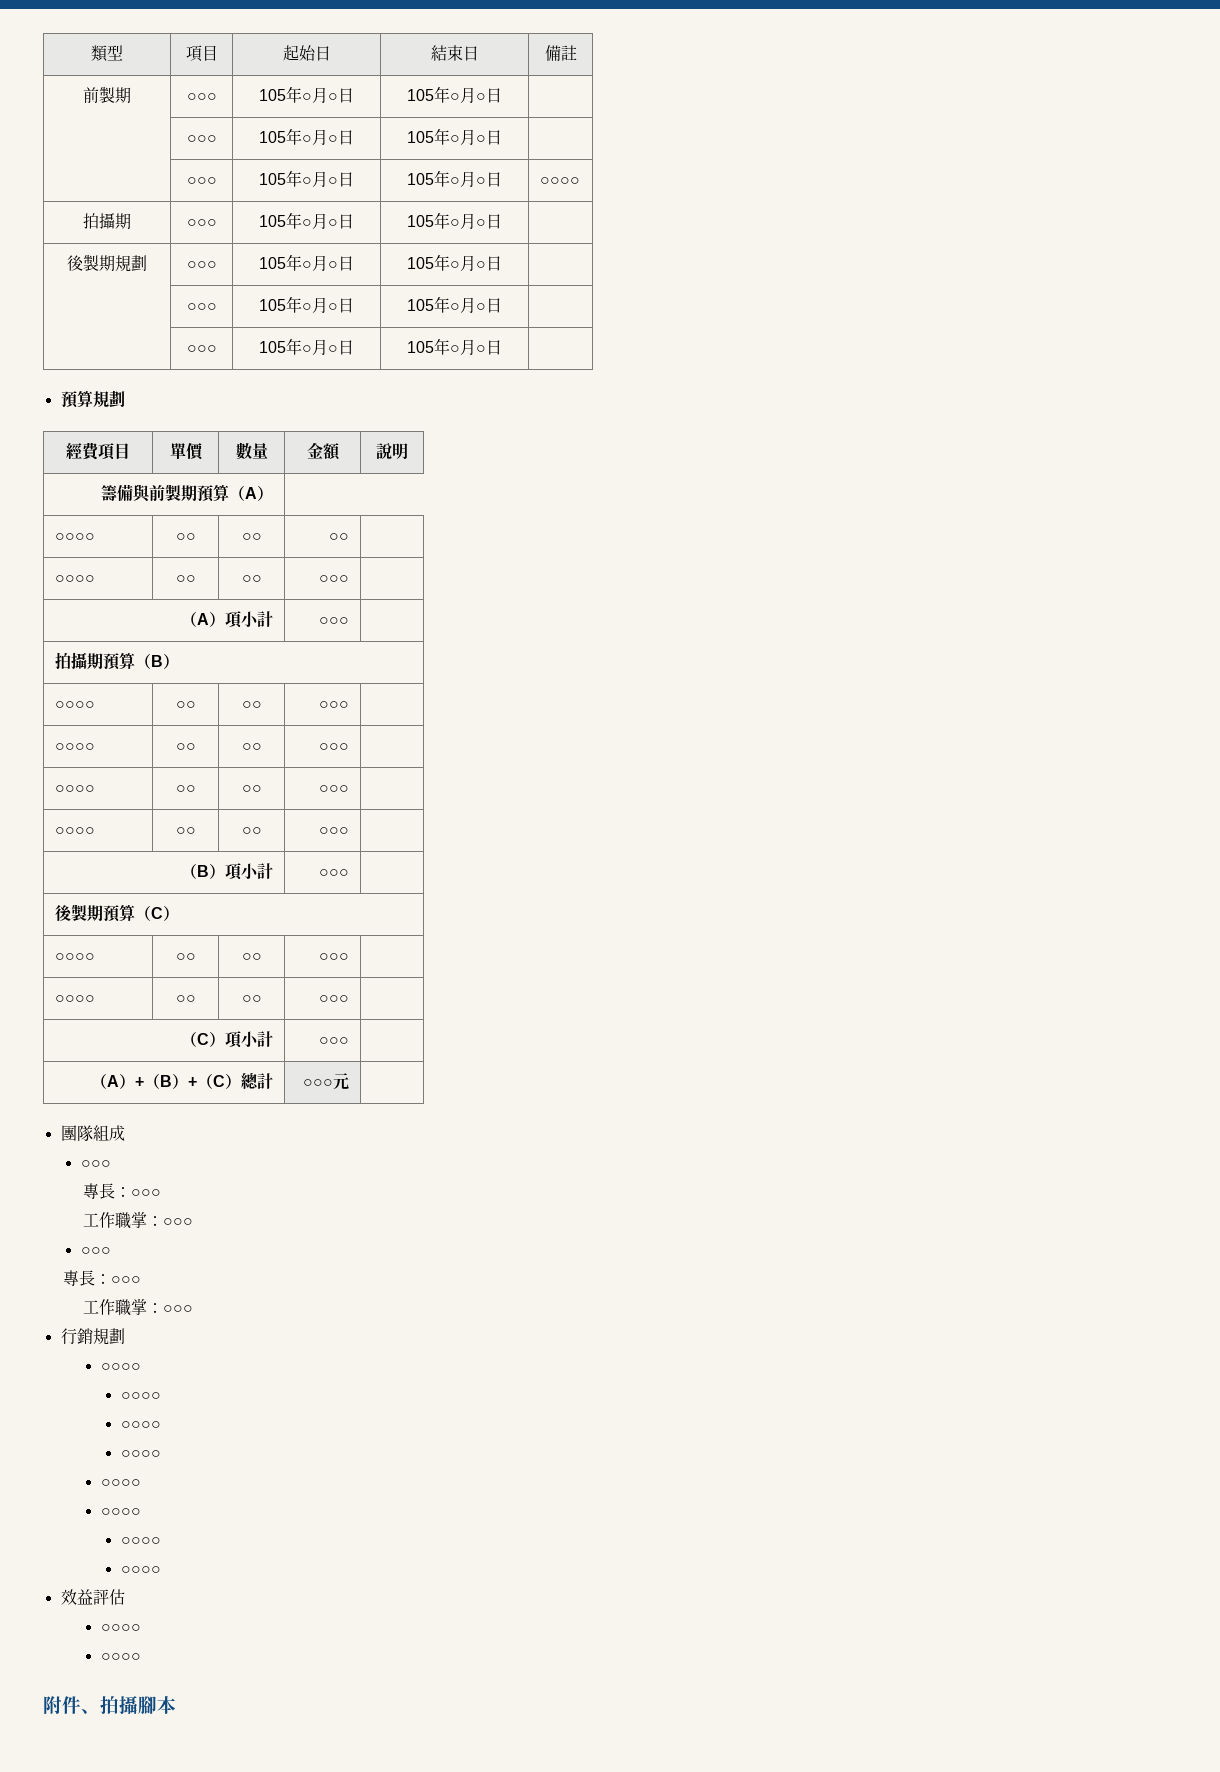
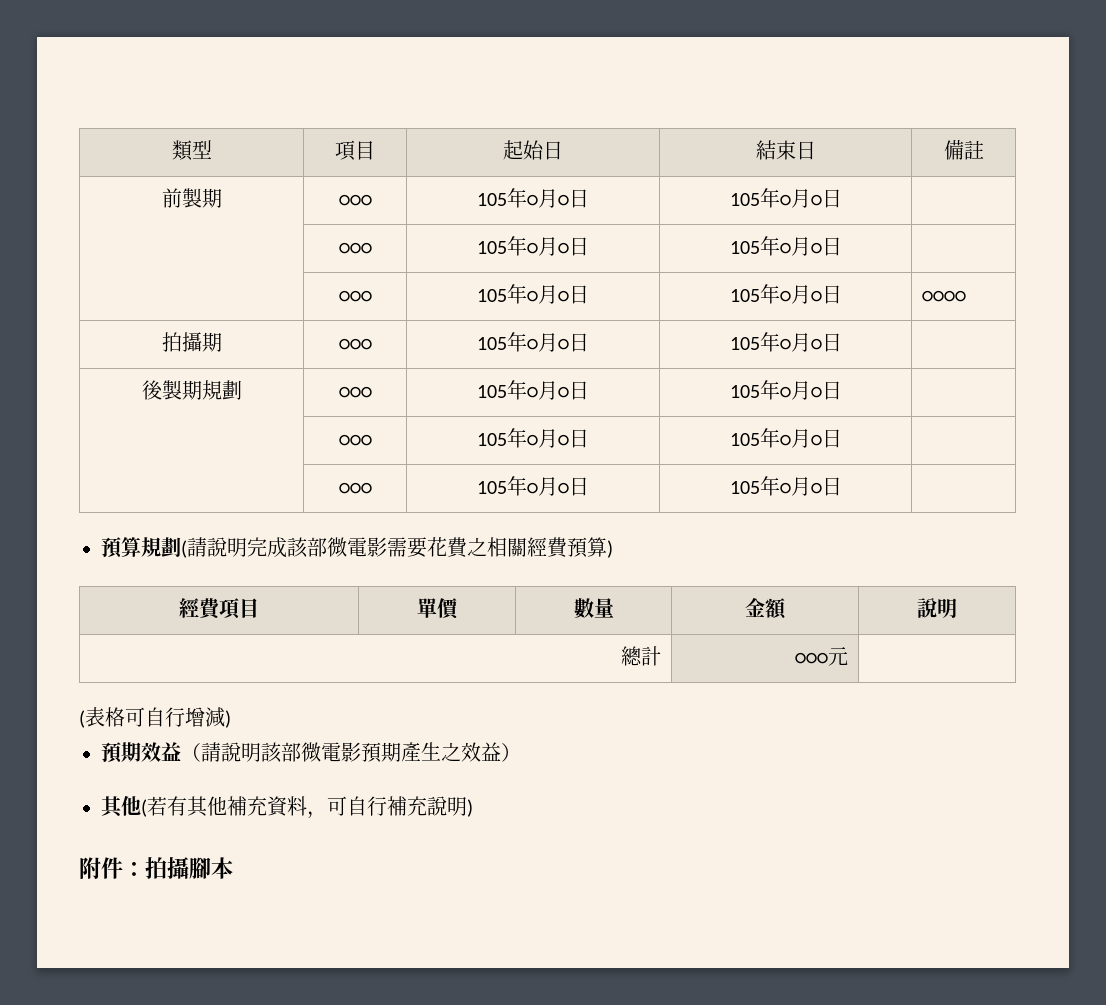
(125, 399) none -> [181,537,613,558] (請說明完成該部微電影需要花費之相關經費預算)
[101,484,274,503] [54,533,95,541] [175,533,196,541] [241,533,262,541] [329,533,350,541] [54,575,95,583] [175,575,196,583] [241,575,262,583] [319,575,350,583] [181,611,274,628] [319,617,350,625] [54,652,179,670] [54,701,95,709] [175,701,196,709] [241,701,262,709] [319,701,350,709] [54,743,95,751] [175,743,196,751] [241,743,262,751] [319,743,350,751] [54,785,95,793] [175,785,196,793] [241,785,262,793] [319,785,350,793] [54,827,95,835] [175,827,196,835] [241,827,262,835] [319,827,350,835] [181,863,274,880] [319,869,350,877] [54,904,179,922] [54,953,95,961] [175,953,196,961] [241,953,262,961] [319,953,350,961] [54,995,95,1003] [175,995,196,1003] [241,995,262,1003] [319,995,350,1003] [181,1031,274,1048] [319,1037,350,1045] [91,1072,274,1089] [303,1073,350,1090] [60,1125,125,1142] [80,1160,111,1168] [83,1183,162,1199] [83,1211,194,1229] [80,1247,111,1255] [63,1270,142,1286] [83,1298,194,1316] [60,1328,125,1345] [100,1363,141,1371] [120,1392,161,1400] [120,1421,161,1429] [120,1450,161,1458] [100,1479,141,1487] [100,1508,141,1516] [120,1537,161,1545] [120,1566,161,1574] [60,1589,125,1605] [100,1624,141,1632] [100,1653,141,1661] 籌備與前製期預算（A） // ○○○○ | ○○ | ○○ | ○○ | // ○○○○ | ○○ | ○○ | ○○○ | // （A）項小計 | ○○○ | // 拍攝期預算（B） // ○○○○ | ○○ | ○○ | ○○○ | // ○○○○ | ○○ | ○○ | ○○○ | // ○○○○ | ○○ | ○○ | ○○○ | // ○○○○ | ○○ | ○○ | ○○○ | // （B）項小計 | ○○○ | // 後製期預算（C） // ○○○○ | ○○ | ○○ | ○○○ | // ○○○○ | ○○ | ○○ | ○○○ | // （C）項小計 | ○○○ | // （A）+（B）+（C）總計 | ○○○元 | // 團隊組成 // ○○○ // 專長：○○○ // 工作職掌：○○○ // ○○○ // 專長：○○○ // 工作職掌：○○○ // 行銷規劃 // ○○○○ // ○○○○ // ○○○○ // ○○○○ // ○○○○ // ○○○○ // ○○○○ // ○○○○ // 效益評估 // ○○○○ // ○○○○ -> [621,646,662,666] [795,647,849,666] [79,707,231,728] [101,742,521,763] [101,796,473,819] 總計 | ○○○元 | // (表格可自行增減) // 預期效益（請說明該部微電影預期產生之效益） // 其他(若有其他補充資料，可自行補充說明)
[81,1709,100,1714] 、 -> [123,862,145,876] ：

